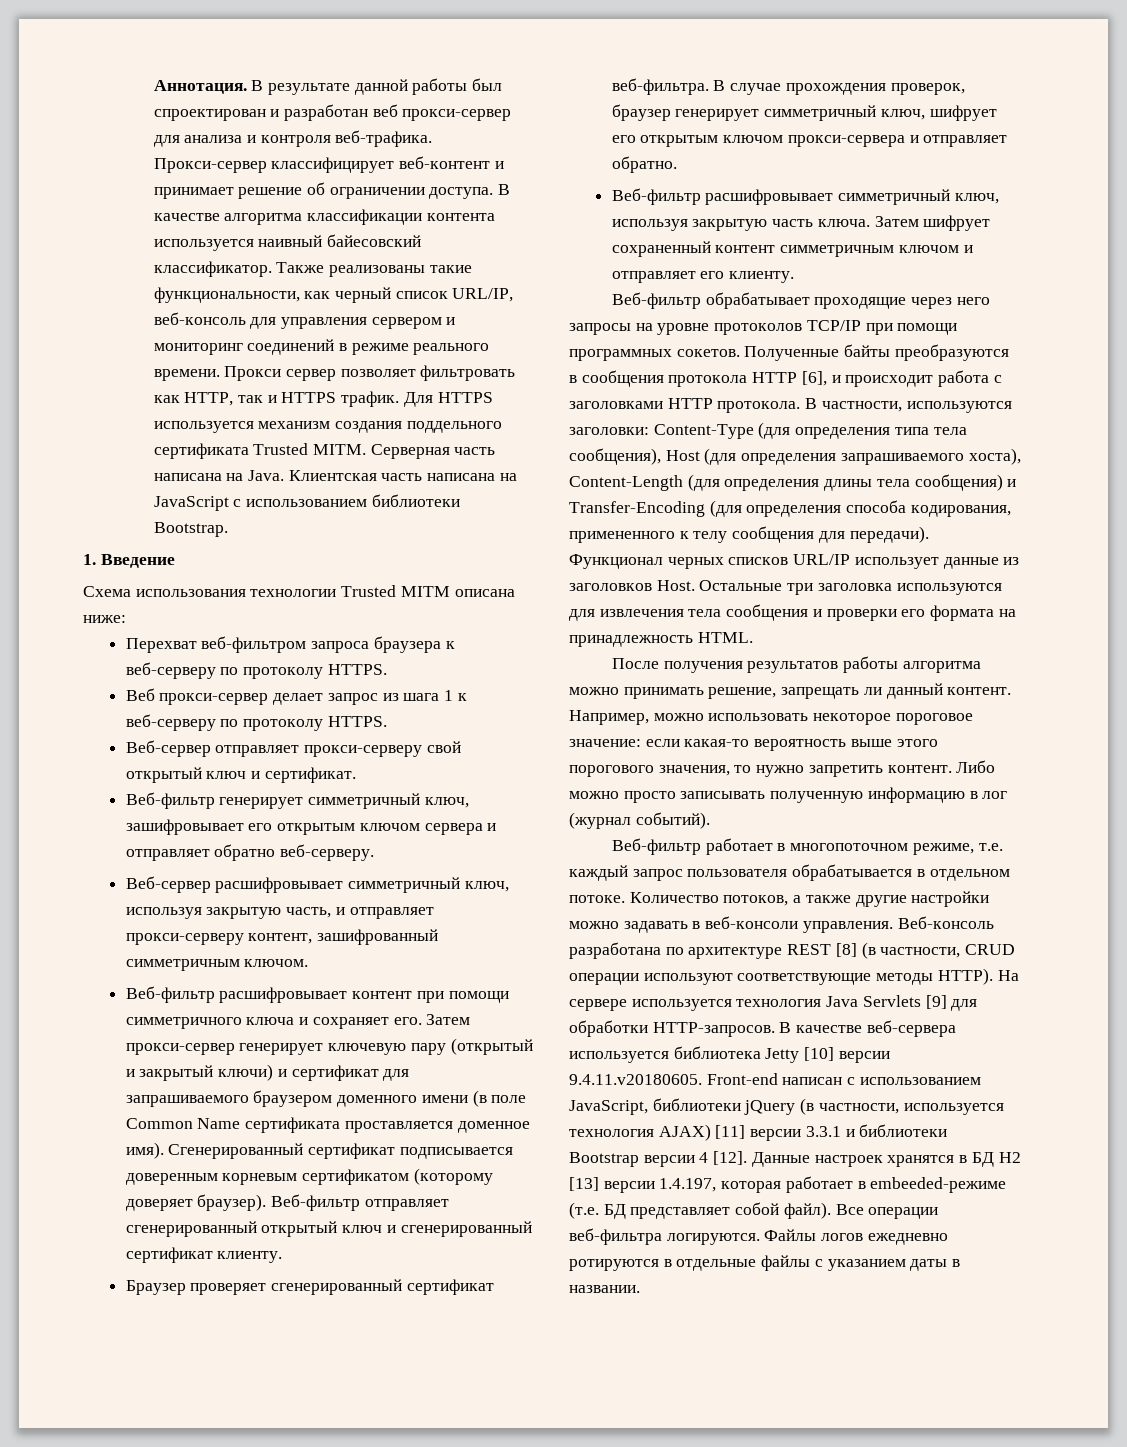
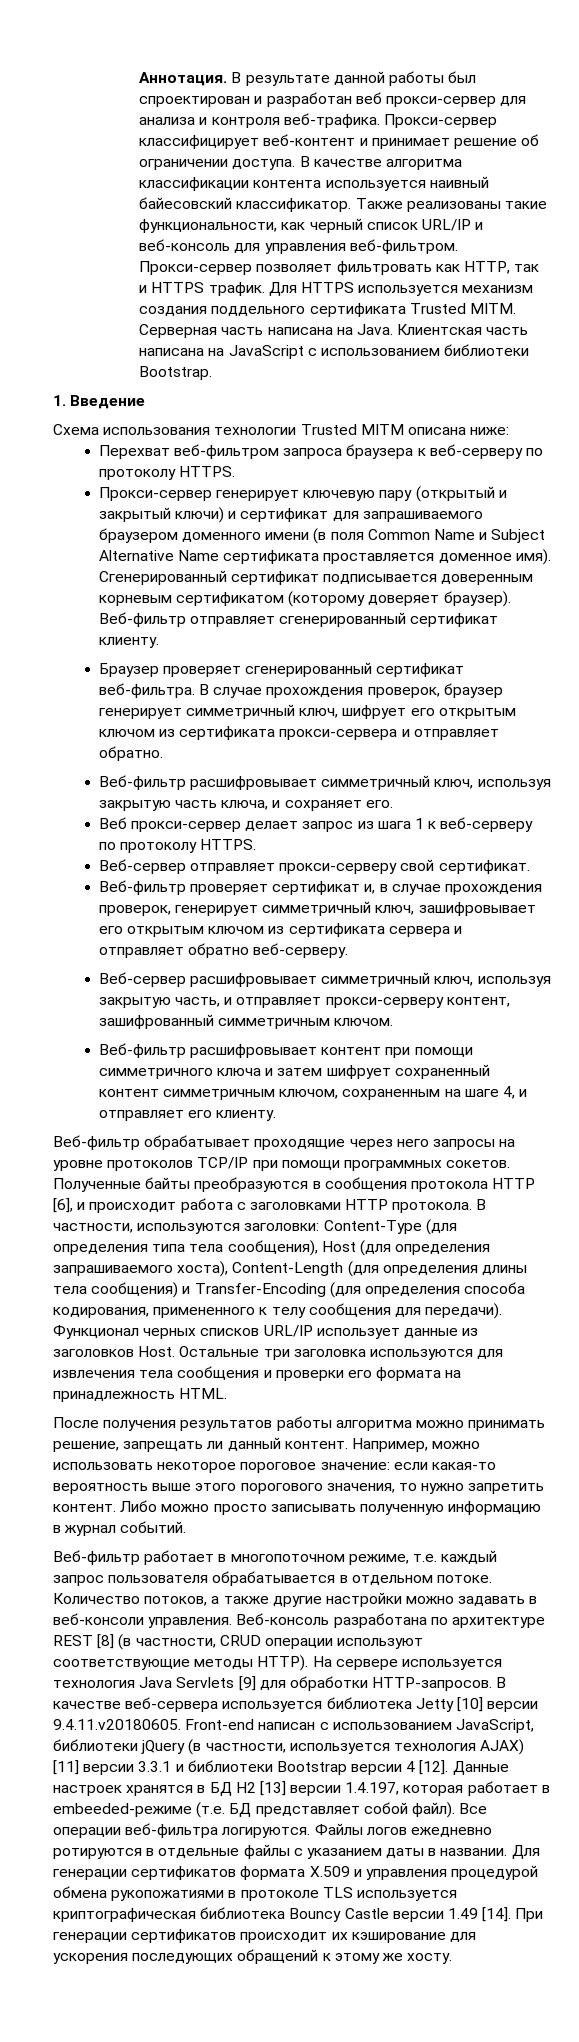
[452,288,514,302] URL/IP, -> [421,219,484,231] URL/IP и
[371,317,456,329] [153,339,490,355] [153,366,336,381] сервером и мониторинг соединений в режиме реального времени. Прокси сервер -> [349,239,458,254] [139,261,253,275] веб-фильтром. Прокси-сервер
(387, 669) none -> [98,486,507,502] [98,507,483,523] [98,528,546,544] [98,549,551,565] [98,570,534,585] [98,591,511,607] [98,612,499,627] [98,637,159,648] [98,662,465,677] [98,683,503,698] [98,704,516,719] [98,726,499,740] [98,746,163,761] [98,775,551,790] [98,800,393,811] // Прокси-сервер генерирует ключевую пару (открытый и закрытый ключи) и сертификат для запрашиваемого браузером доменного имени (в поля Common Name и Subject Alternative Name сертификата проставляется доменное имя). Сгенерированный сертификат подписывается доверенным корневым сертификатом (которому доверяет браузер). Веб-фильтр отправляет сгенерированный сертификат клиенту. // Браузер проверяет сгенерированный сертификат веб-фильтра. В случае прохождения проверок, браузер генерирует симметричный ключ, шифрует его открытым ключом из сертификата прокси-сервера и отправляет обратно. // Веб-фильтр расшифровывает симметричный ключ, используя закрытую часть ключа, и сохраняет его.
[125,767,261,783] открытый ключ и -> (435, 865) none
(215, 800) none -> [189,881,542,895] [98,905,171,916] проверяет сертификат и, в случае прохождения проверок,
(420, 827) none -> [268,923,385,937] из сертификата
[312,1014,471,1029] [125,1038,533,1055] [125,1064,410,1081] [125,1090,527,1107] [125,1117,530,1133] [125,1142,513,1159] [125,1168,493,1185] [125,1194,449,1211] [125,1221,532,1237] [125,1247,283,1263] [125,1279,494,1295] [611,78,965,95] [611,104,997,121] [611,135,1008,147] [611,156,677,173] [611,188,999,205] [611,215,991,231] [611,241,959,257] сохраняет его. Затем прокси-сервер генерирует ключевую пару (открытый и закрытый ключи) и сертификат для запрашиваемого браузером доменного имени (в поле Common Name сертификата проставляется доменное имя). Сгенерированный сертификат подписывается доверенным корневым сертификатом (которому доверяет браузер). Веб-фильтр отправляет сгенерированный открытый ключ и сгенерированный сертификат клиенту. // Браузер проверяет сгенерированный сертификат веб-фильтра. В случае прохождения проверок, браузер генерирует симметричный ключ, шифрует его открытым ключом прокси-сервера и отправляет обратно. // Веб-фильтр расшифровывает симметричный ключ, используя закрытую часть ключа. Затем шифрует сохраненный контент симметричным ключом -> [277,1064,490,1079] [98,1086,515,1100] затем шифрует сохраненный контент симметричным ключом, сохраненным на шаге 4,
[982,791,1008,799] [569,812,710,829] лог (журнал событий). -> [64,1521,187,1536] журнал событий.
(640, 1289) none -> [511,1845,540,1859] [53,1865,539,1880] [53,1886,457,1901] [53,1907,544,1922] [53,1929,476,1943] [53,1949,453,1964] Для генерации сертификатов формата X.509 и управления процедурой обмена рукопожатиями в протоколе TLS используется криптографическая библиотека Bouncy Castle версии 1.49 [14]. При генерации сертификатов происходит их кэширование для ускорения последующих обращений к этому же хосту.

